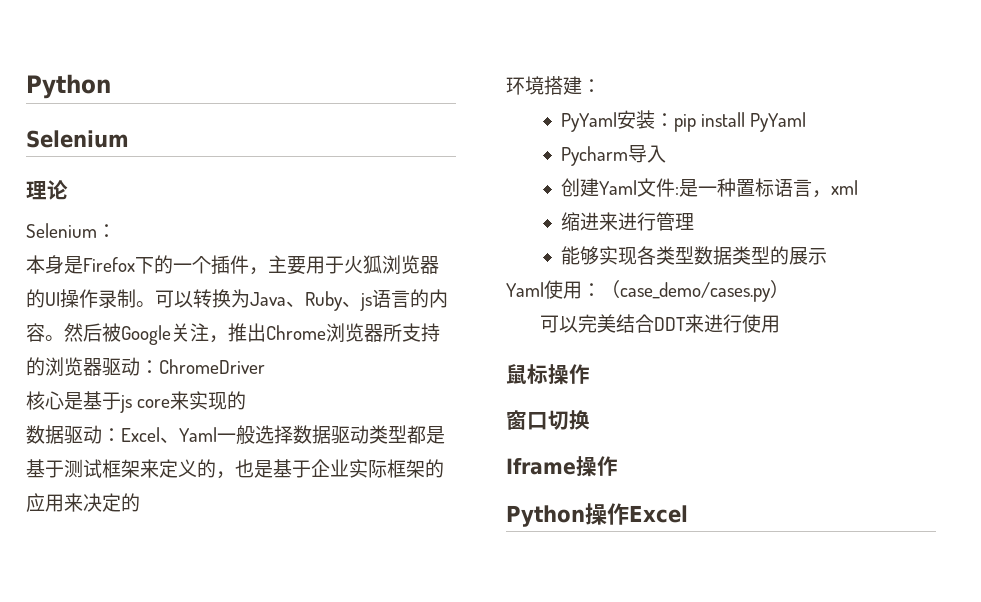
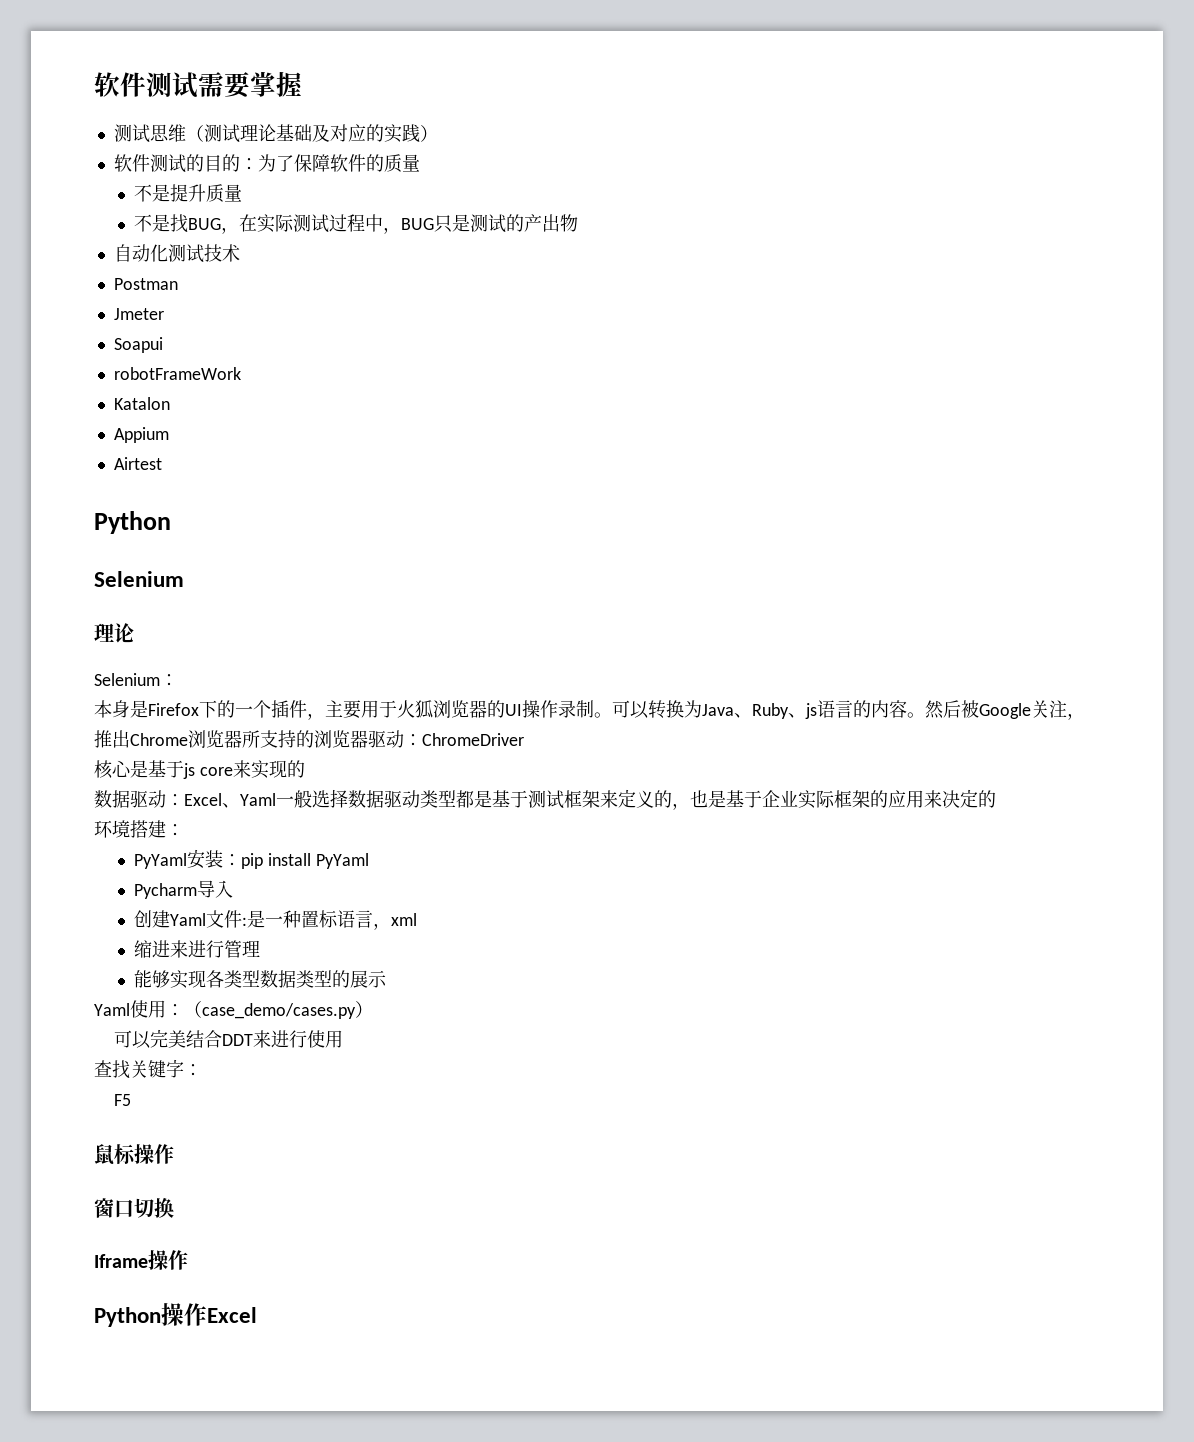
(26, 86) none -> [94,71,303,98] [113,124,438,143] [113,154,420,173] [134,184,243,203] [134,214,579,234] [113,244,240,263] [113,278,178,290] [113,308,164,320] [113,337,163,353] [113,367,241,380] [113,397,170,410] [113,427,169,443] [113,457,162,470] 软件测试需要掌握 // 测试思维（测试理论基础及对应的实践） // 软件测试的目的：为了保障软件的质量 // 不是提升质量 // 不是找BUG，在实际测试过程中，BUG只是测试的产出物 // 自动化测试技术 // Postman // Jmeter // Soapui // robotFrameWork // Katalon // Appium // Airtest //
(781, 324) none -> [94,1059,202,1079] [114,1094,132,1106] // 查找关键字： // F5

